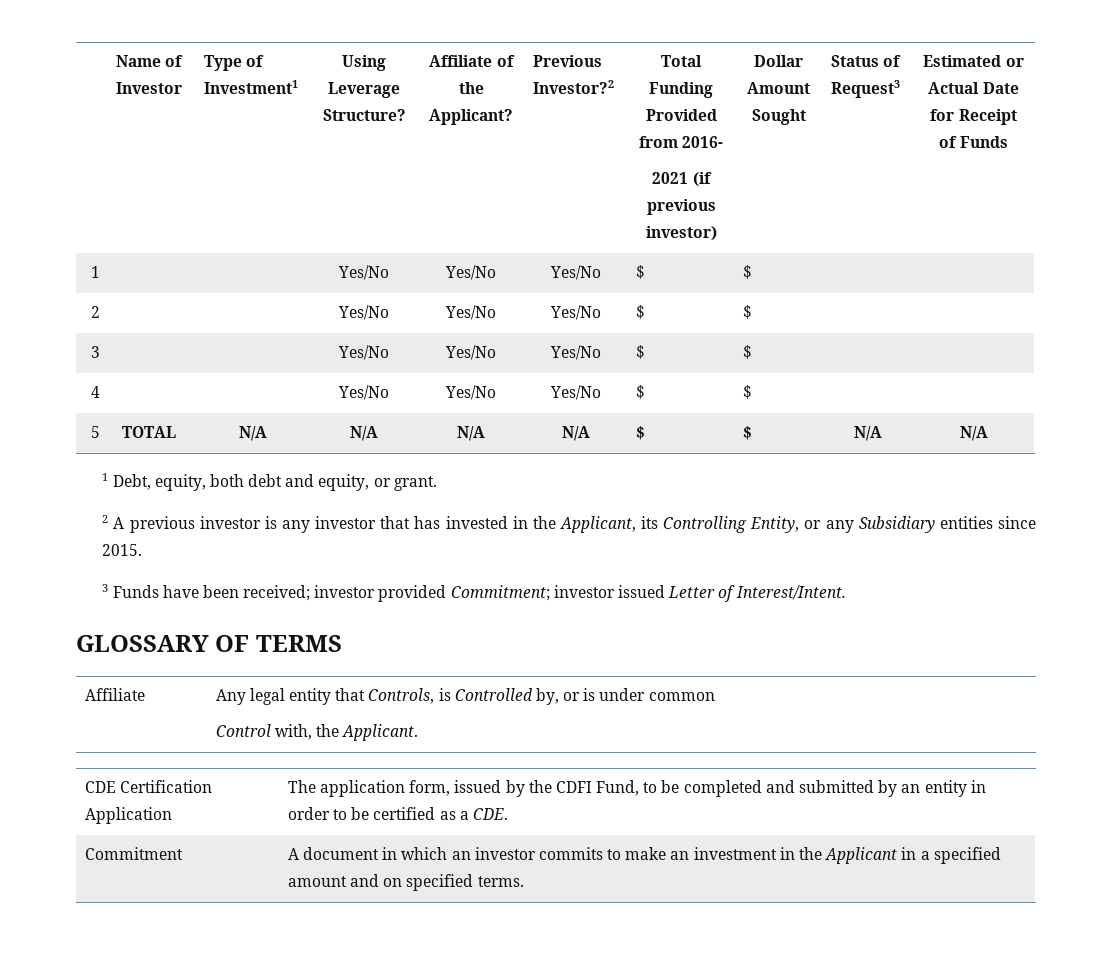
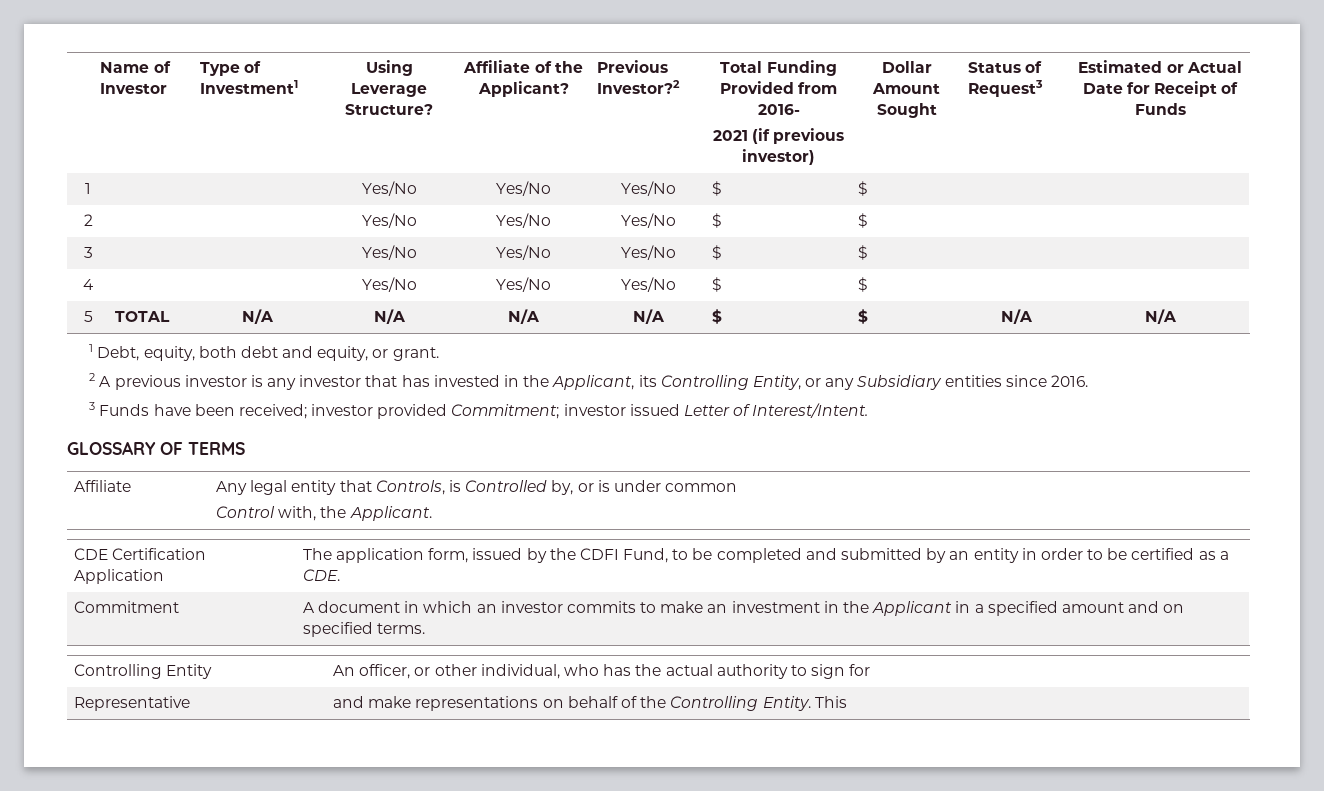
[102,544,143,556] 2015. -> [1051,375,1089,387] 2016.
(524, 881) none -> [73,664,212,679] [333,664,871,679] [73,696,190,711] [333,696,847,711] // Controlling Entity | An officer, or other individual, who has the actual authority to sign for // Representative | and make representations on behalf of the Controlling Entity. This

